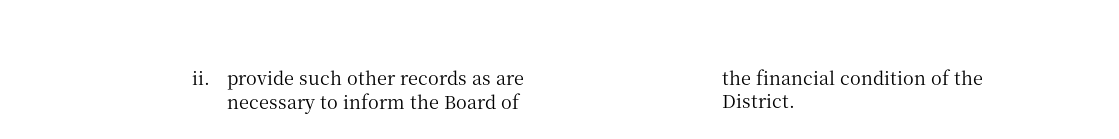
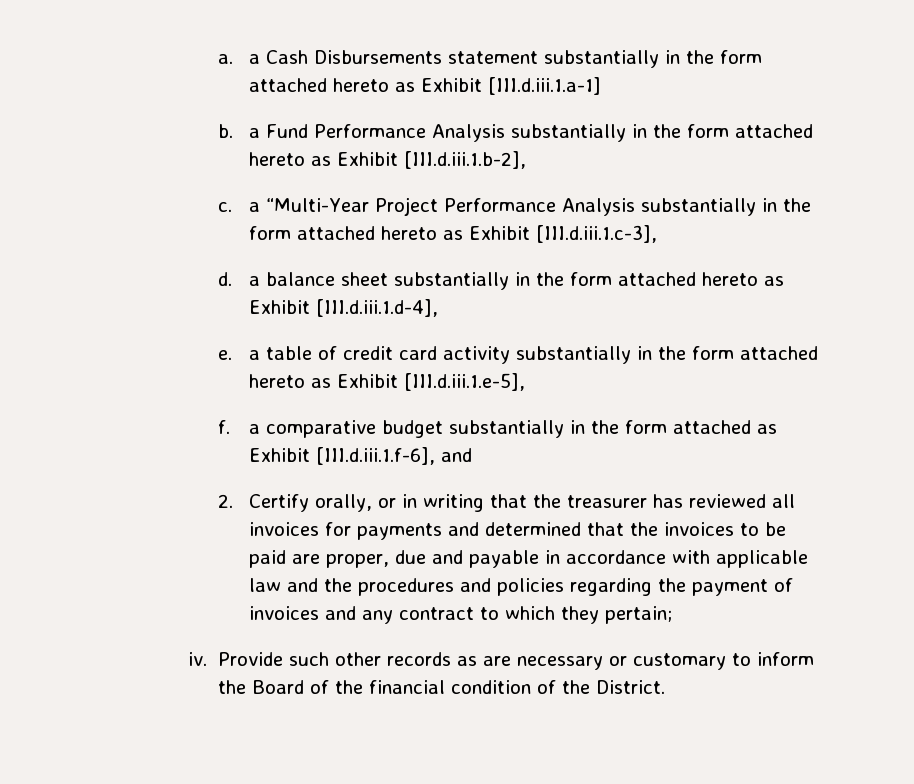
[191,70,294,90] ii. provide -> [218,50,763,68] [249,77,602,95] [218,124,814,142] [249,151,527,169] [218,197,812,216] [249,225,658,243] [218,272,785,290] [249,299,439,317] [218,346,819,364] [249,373,526,391] [218,420,778,438] [249,447,473,465] [218,494,796,512] [249,522,787,540] [249,550,809,568] [249,578,794,596] [249,606,673,624] [187,652,284,666] a. a Cash Disbursements statement substantially in the form attached hereto as Exhibit [III.d.iii.1.a-1] // b. a Fund Performance Analysis substantially in the form attached hereto as Exhibit [III.d.iii.1.b-2], // c. a “Multi-Year Project Performance Analysis substantially in the form attached hereto as Exhibit [III.d.iii.1.c-3], // d. a balance sheet substantially in the form attached hereto as Exhibit [III.d.iii.1.d-4], // e. a table of credit card activity substantially in the form attached hereto as Exhibit [III.d.iii.1.e-5], // f. a comparative budget substantially in the form attached as Exhibit [III.d.iii.1.f-6], and // 2. Certify orally, or in writing that the treasurer has reviewed all invoices for payments and determined that the invoices to be paid are proper, due and payable in accordance with applicable law and the procedures and policies regarding the payment of invoices and any contract to which they pertain; // iv. Provide
(315, 106) none -> [609,653,727,670] or customary

